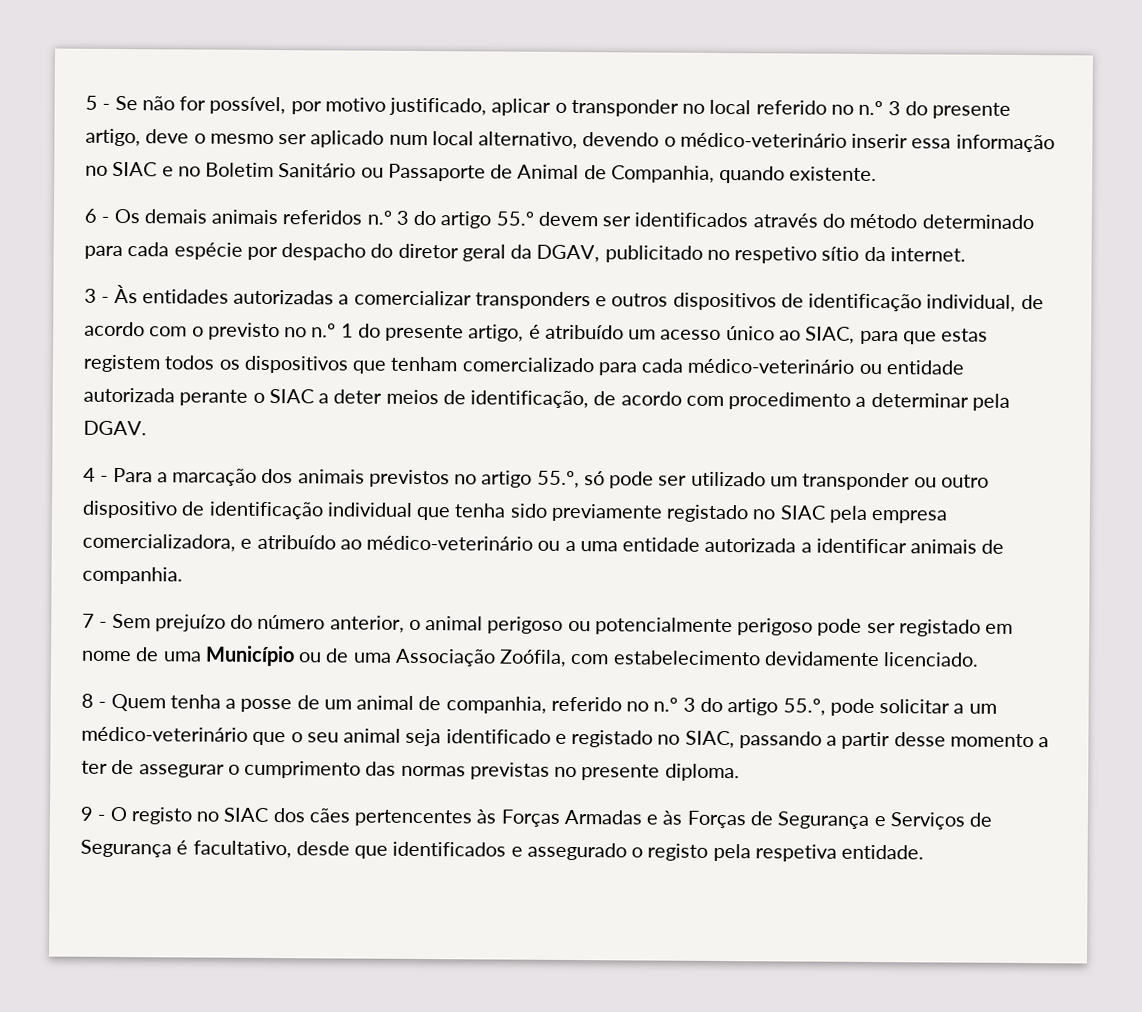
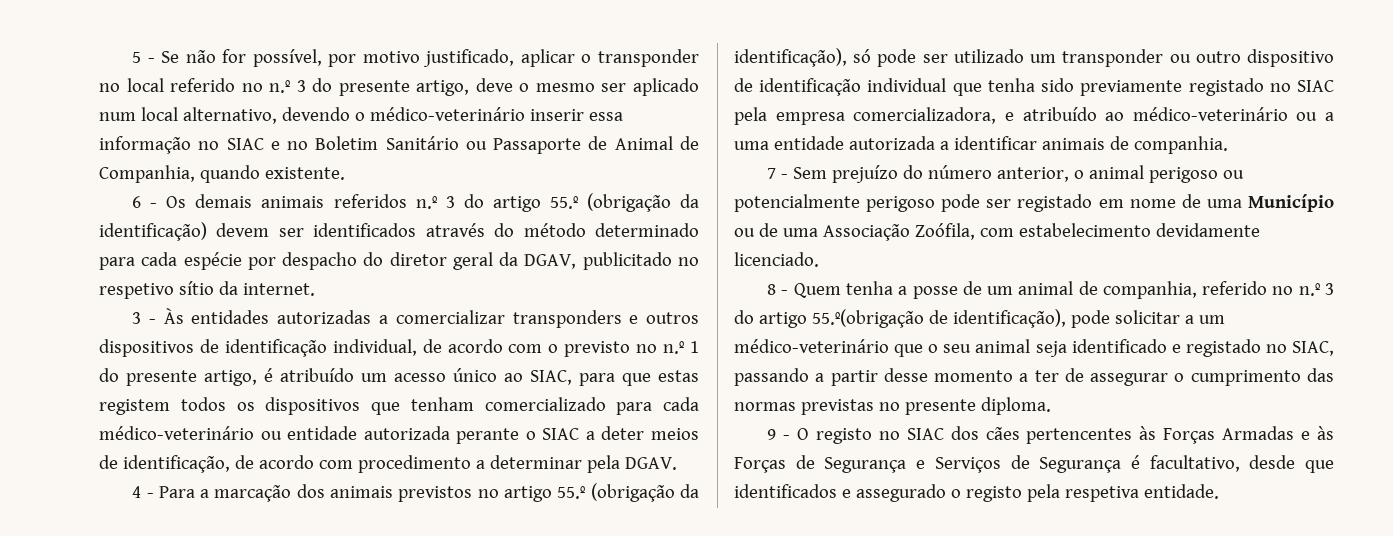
(534, 218) none -> [586,193,699,212] [99,222,207,241] (obrigação da identificação)
[536,470,580,489] 55.º, -> [557,483,699,502] [734,48,847,67] 55.º (obrigação da identificação),
[782,698,826,716] 55.º, -> [811,309,1066,328] 55.º(obrigação de identificação),

